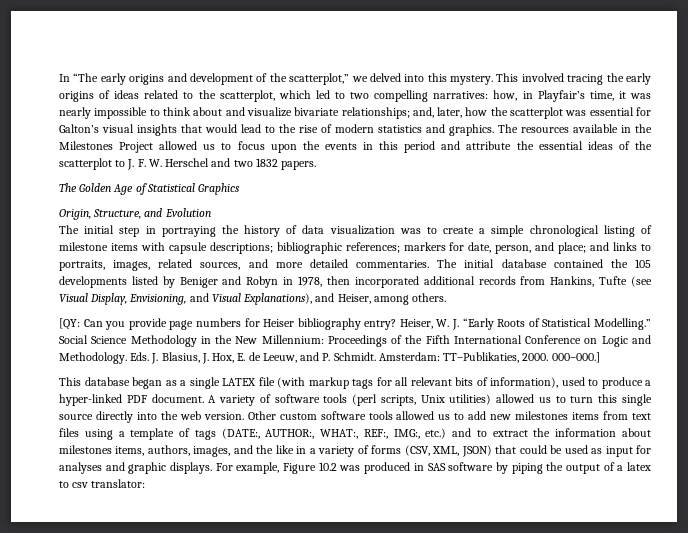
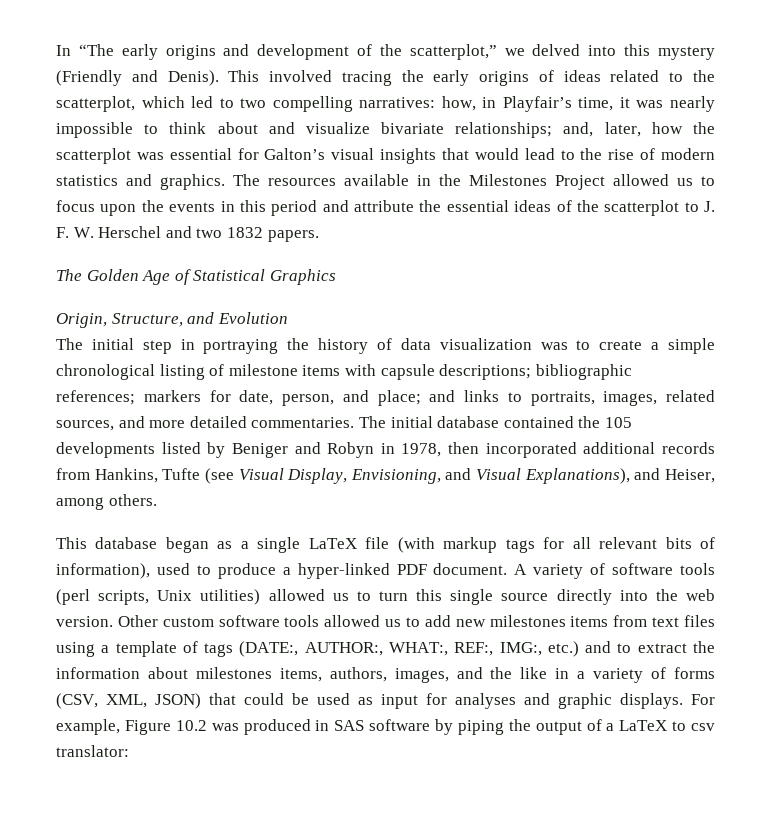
[450,75,494,85] mystery. -> [658,46,715,60] [56,70,219,86] mystery (Friendly and Denis).
[59,318,651,330] [59,335,651,347] [59,352,600,364] // [QY: Can you provide page numbers for Heiser bibliography entry? Heiser, W. J. “Early Roots of Statistical Modelling.” Social Science Methodology in the New Millennium: Proceedings of the Fifth International Conference on Logic and Methodology. Eds. J. Blasius, J. Hox, E. de Leeuw, and P. Schmidt. Amsterdam: TT–Publikaties, 2000. 000–000.] -> (157, 500) none
[222,378,256,386] LATEX -> [308,538,357,549] LaTeX
[627,462,651,471] latex -> [619,720,668,731] LaTeX

